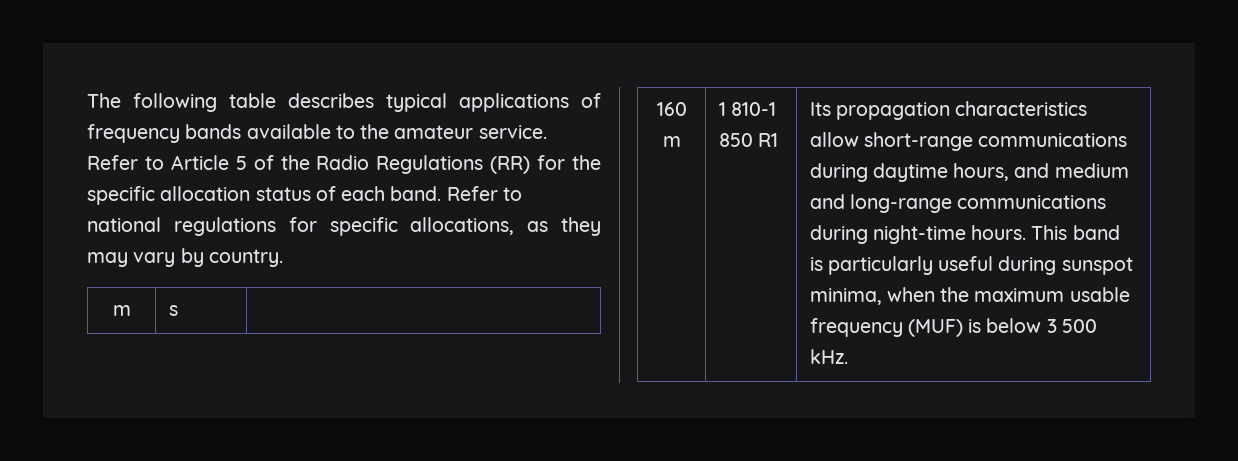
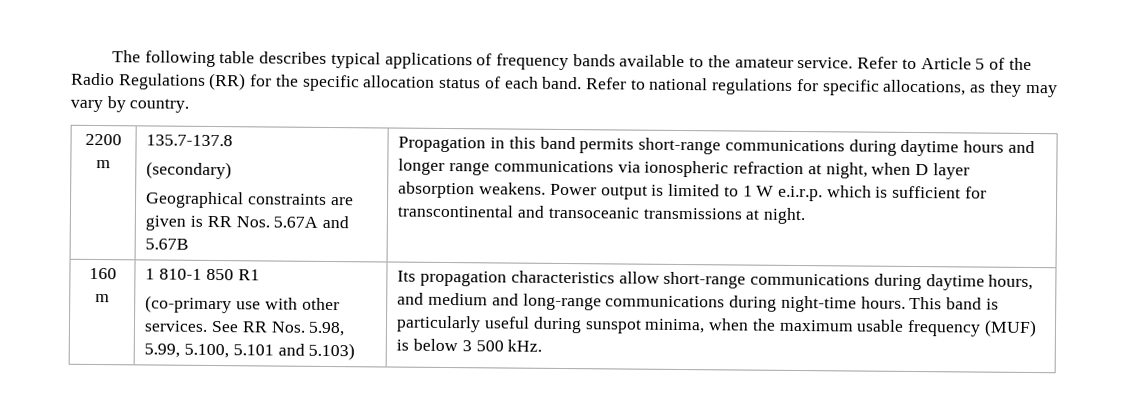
[112,305,131,316] [168,305,178,316] m | s | -> [85,133,122,146] [96,160,111,169] [146,134,234,147] [146,161,233,180] [145,191,354,209] [145,215,350,231] [145,238,190,250] [398,136,1035,157] [398,158,970,180] [398,181,987,202] [397,204,807,225] 2200 m | 135.7-137.8 // (secondary) // Geographical constraints are given is RR Nos. 5.67A and 5.67B | Propagation in this band permits short-range communications during daytime hours and longer range communications via ionospheric refraction at night, when D layer absorption weakens. Power output is limited to 1 W e.i.r.p. which is sufficient for transcontinental and transoceanic transmissions at night.
(778, 140) none -> [145,295,340,314] [144,320,346,337] [144,342,356,361] // (co-primary use with other services. See RR Nos. 5.98, 5.99, 5.100, 5.101 and 5.103)

